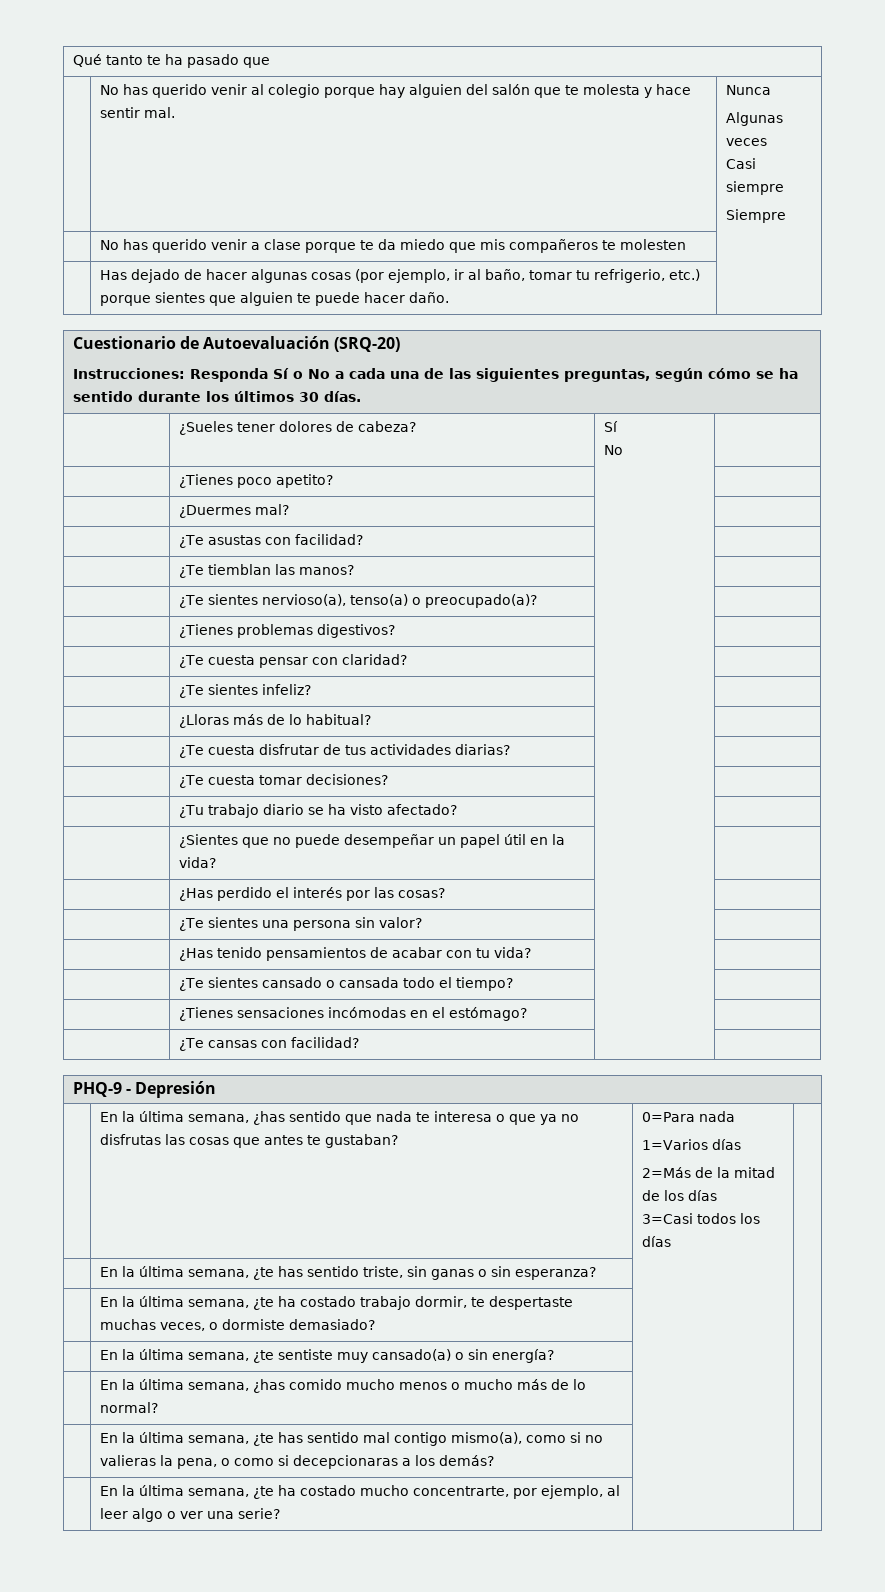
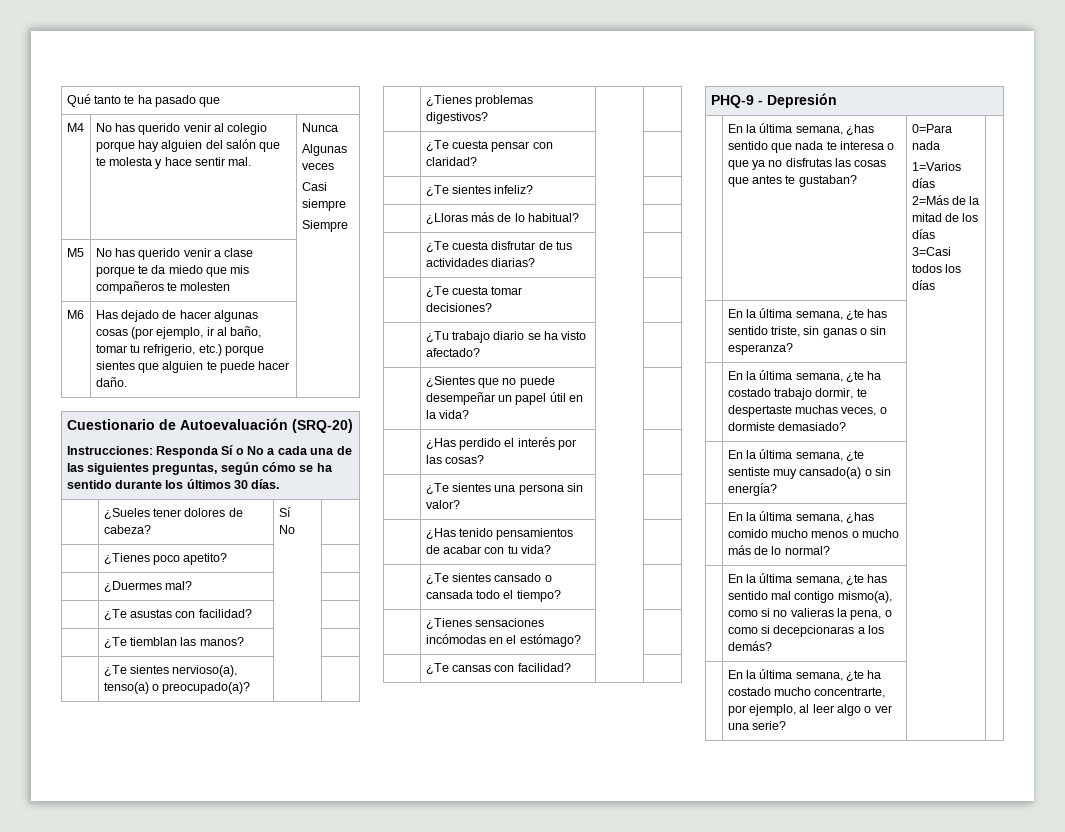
(270, 62) none -> [66,123,84,132] M4
(786, 216) none -> [66,248,84,257] M5
(686, 244) none -> [66,310,84,319] M6

